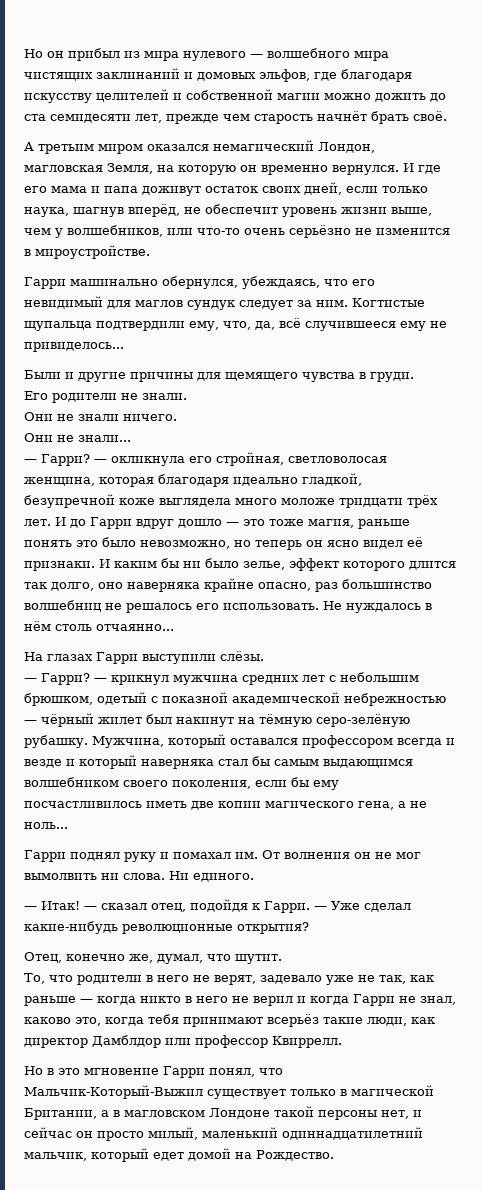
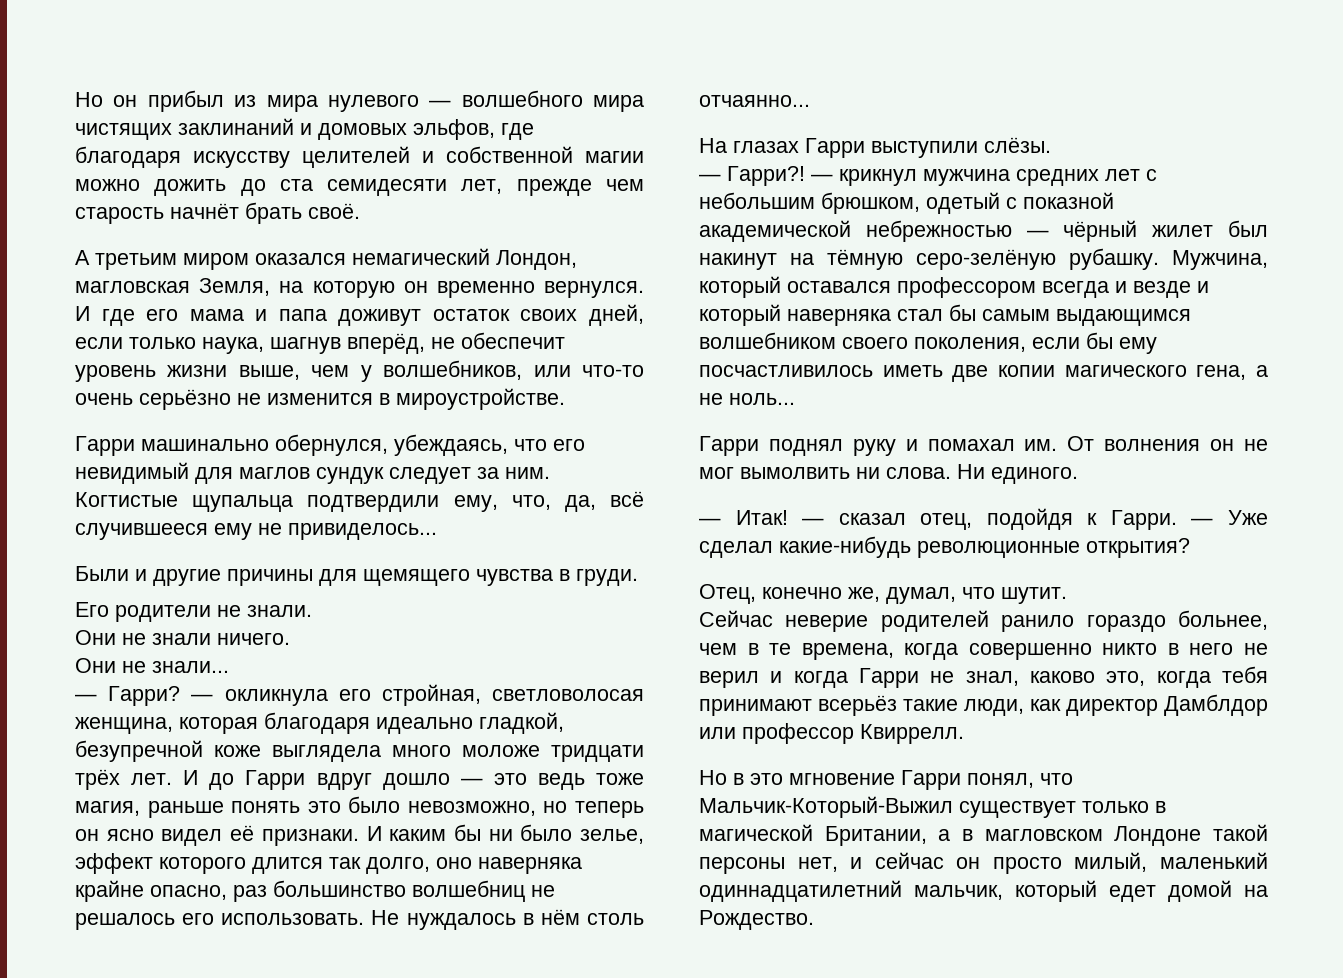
(265, 522) none -> [537,773,585,790] ведь
[41,673,90,685] Гарри? -> [727,166,805,186] Гарри?!
[24,973,434,985] [24,996,136,1006] То, что родители в него не верят, задевало уже не так, как раньше — когда -> [699,610,1268,632] [699,643,1092,660] Сейчас неверие родителей ранило гораздо больнее, чем в те времена, когда совершенно

